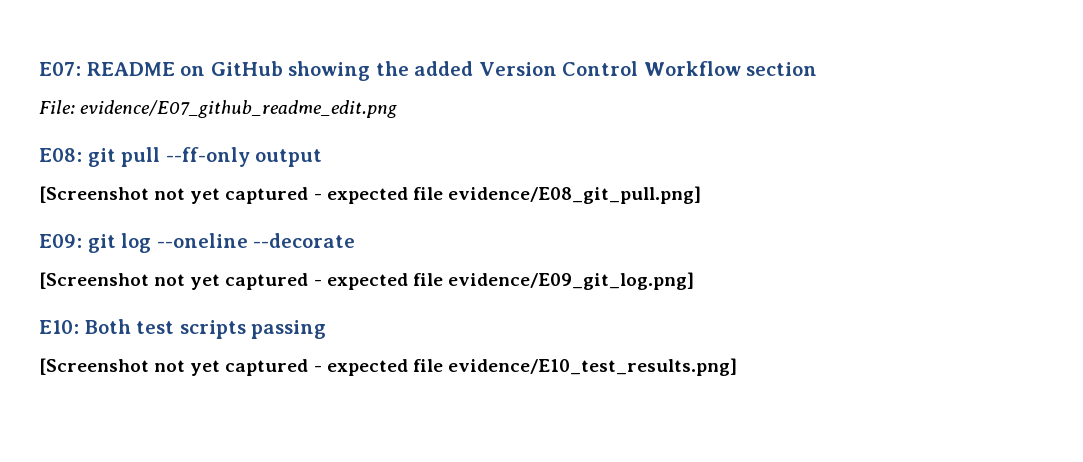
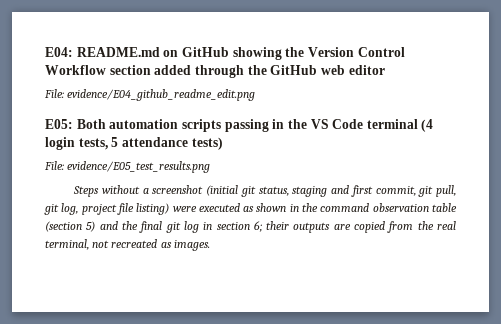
[39,62,175,76] E07: README -> [45,47,160,57] E04: README.md
[414,61,474,76] added -> (305, 52) none
[39,100,398,118] [39,147,323,167] [39,186,701,204] [39,233,356,253] [39,272,694,290] [39,319,327,339] [39,358,737,376] // File: evidence/E07_github_readme_edit.png // E08: git pull --ff-only output // [Screenshot not yet captured - expected file evidence/E08_git_pull.png] // E09: git log --oneline --decorate // [Screenshot not yet captured - expected file evidence/E09_git_log.png] // E10: Both test scripts passing // [Screenshot not yet captured - expected file evidence/E10_test_results.png] -> [154,65,385,78] [44,89,256,101] [45,119,434,132] [45,137,223,150] [44,161,211,173] [73,185,457,197] [44,203,458,215] [45,221,456,233] [45,239,210,251] added through the GitHub web editor // File: evidence/E04_github_readme_edit.png // E05: Both automation scripts passing in the VS Code terminal (4 login tests, 5 attendance tests) // File: evidence/E05_test_results.png // Steps without a screenshot (initial git status, staging and first commit, git pull, git log, project file listing) were executed as shown in the command observation table (section 5) and the final git log in section 6; their outputs are copied from the real terminal, not recreated as images.

